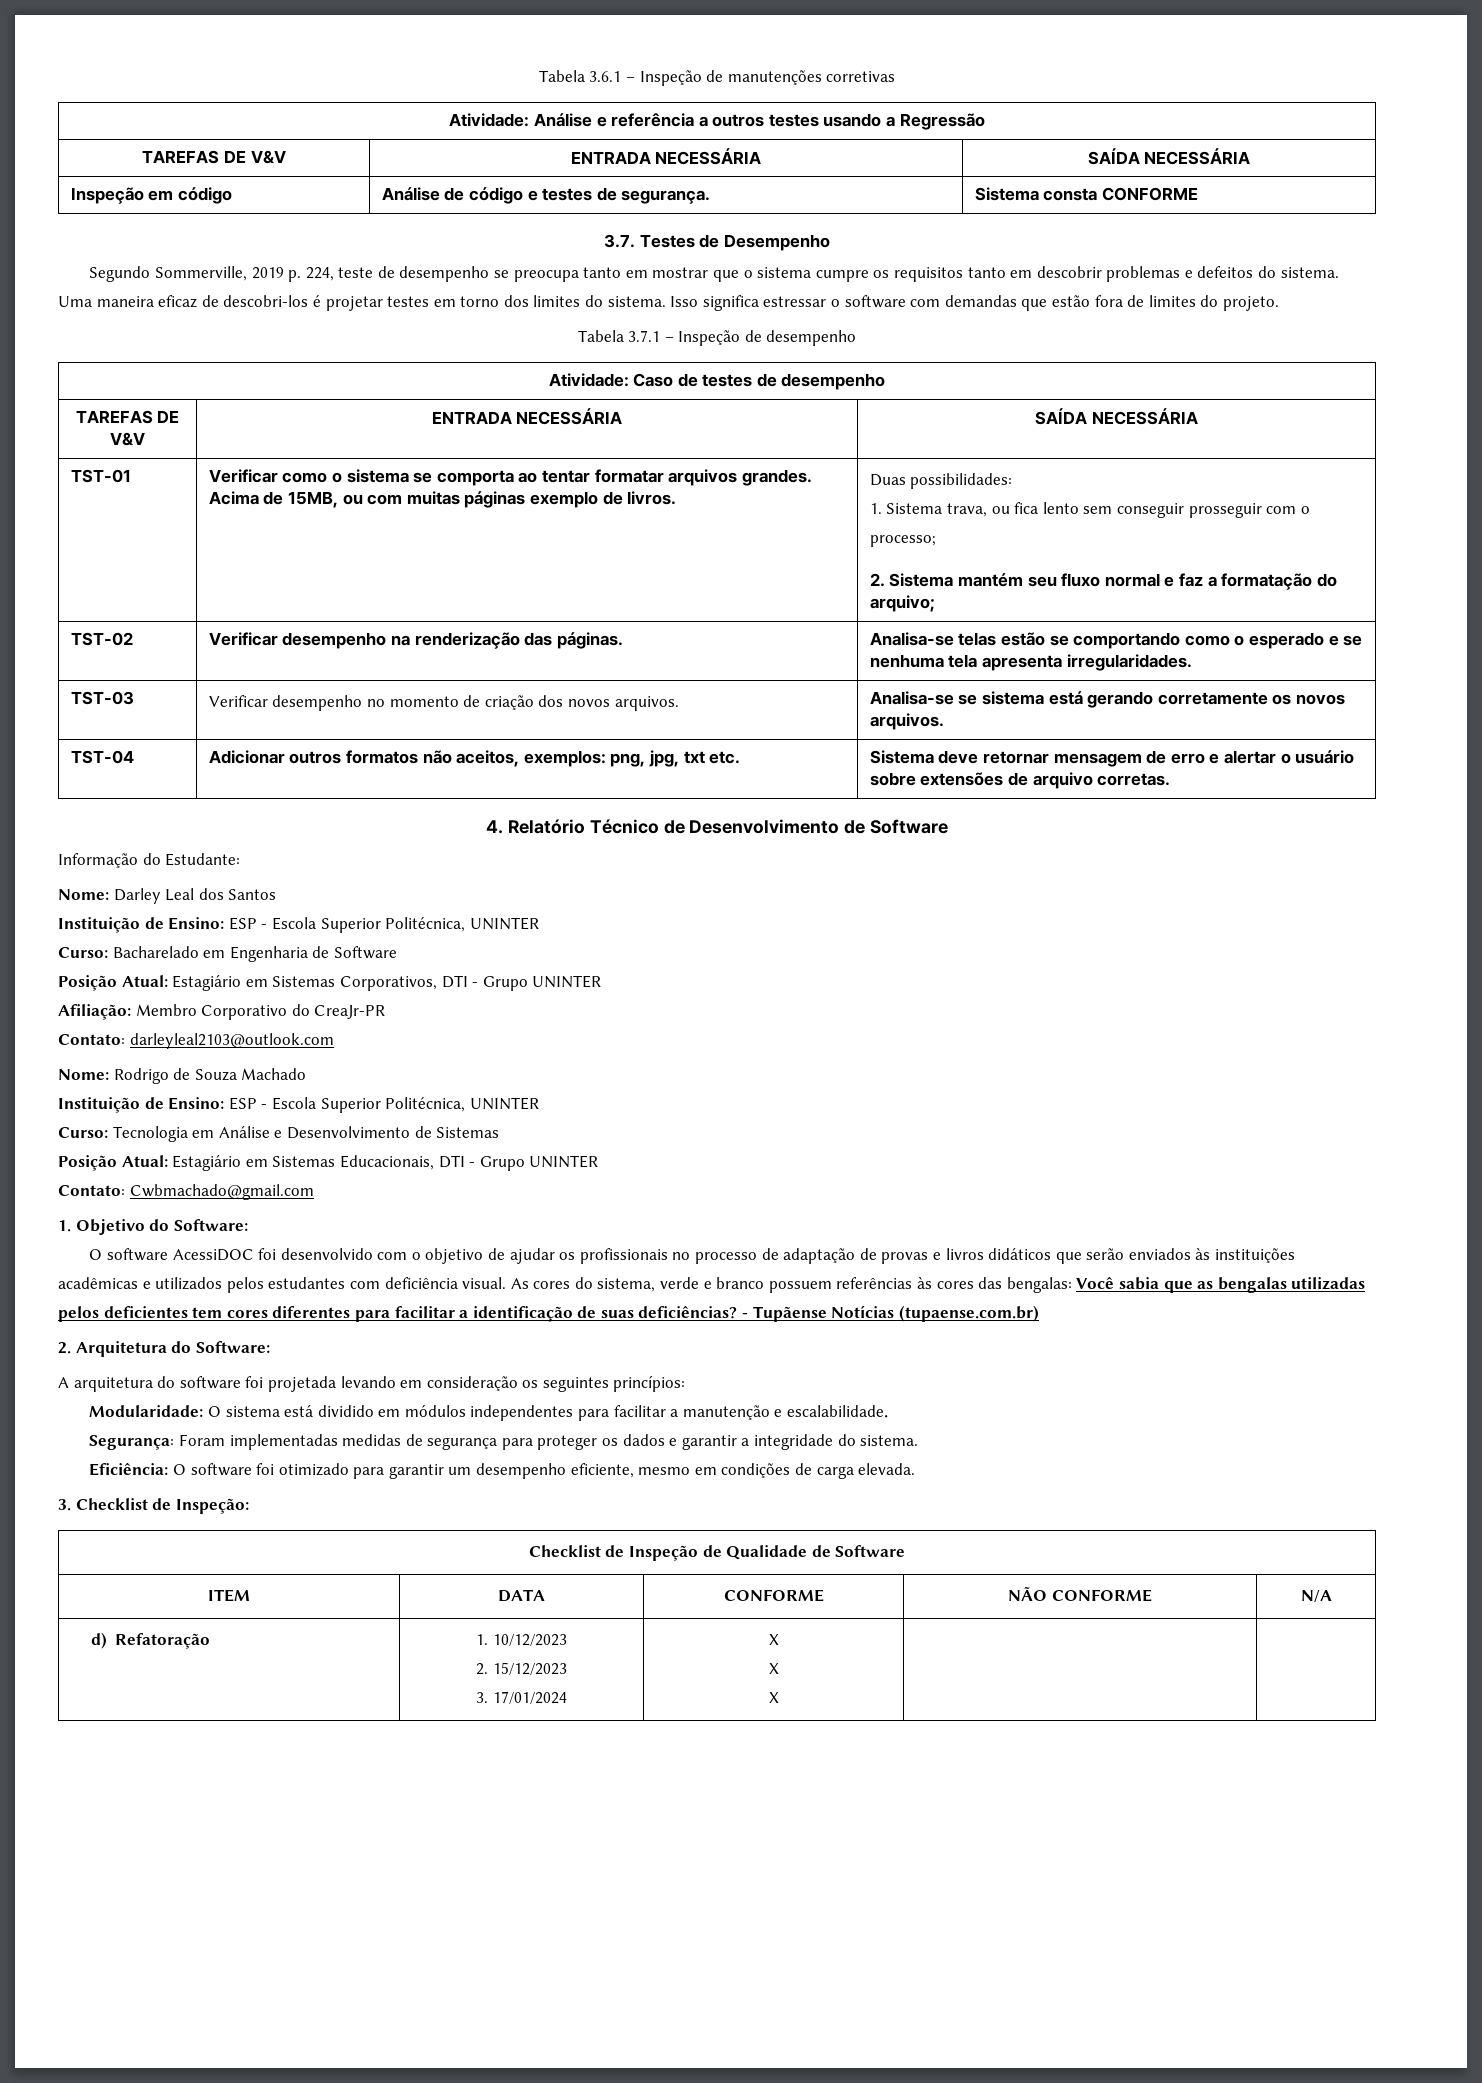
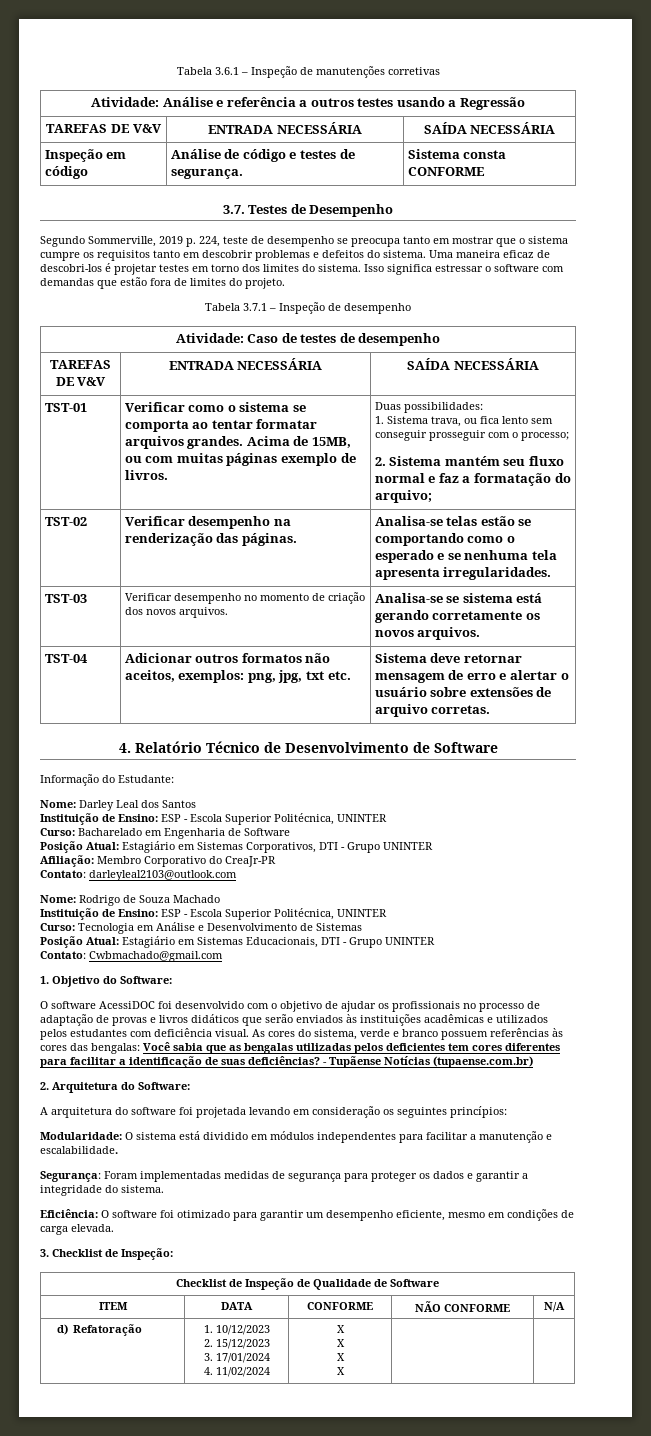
[768,1634,779,1645] [768,1663,779,1674] [768,1692,779,1703] | X // X // X -> [203,1367,270,1377] [336,1325,345,1333] [336,1339,345,1347] [336,1353,345,1361] [336,1367,345,1375] // 4. 11/02/2024 | X // X // X // X

